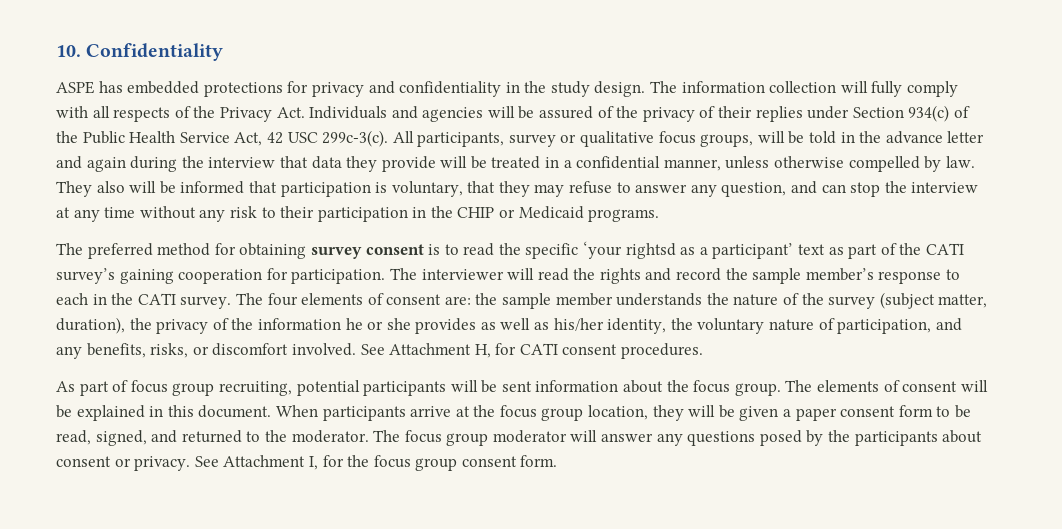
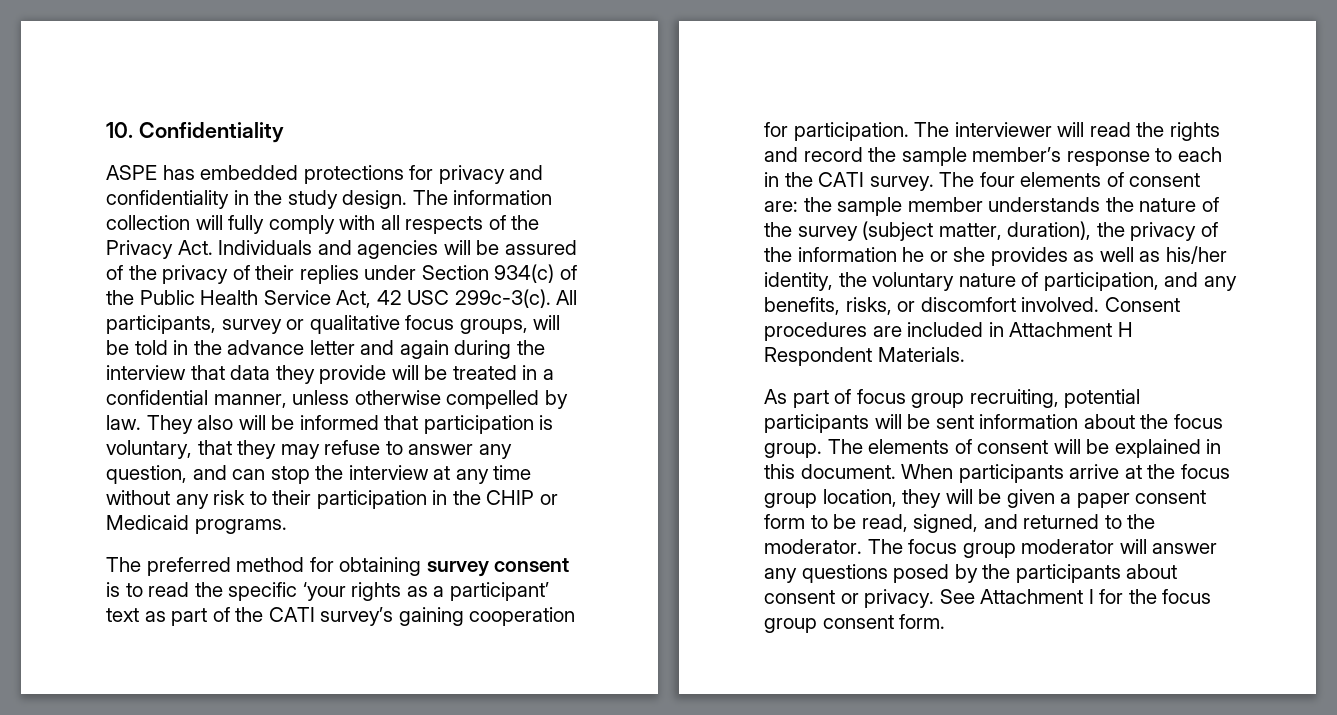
[625,243,676,259] rightsd -> [351,582,402,601] rights
[360,343,704,359] See Attachment H, for CATI consent procedures. -> [1104,297,1180,312] [764,322,1133,341] [764,347,965,366] Consent procedures are included in Attachment H Respondent Materials.
[308,456,318,470] I, -> [1088,589,1094,604] I

